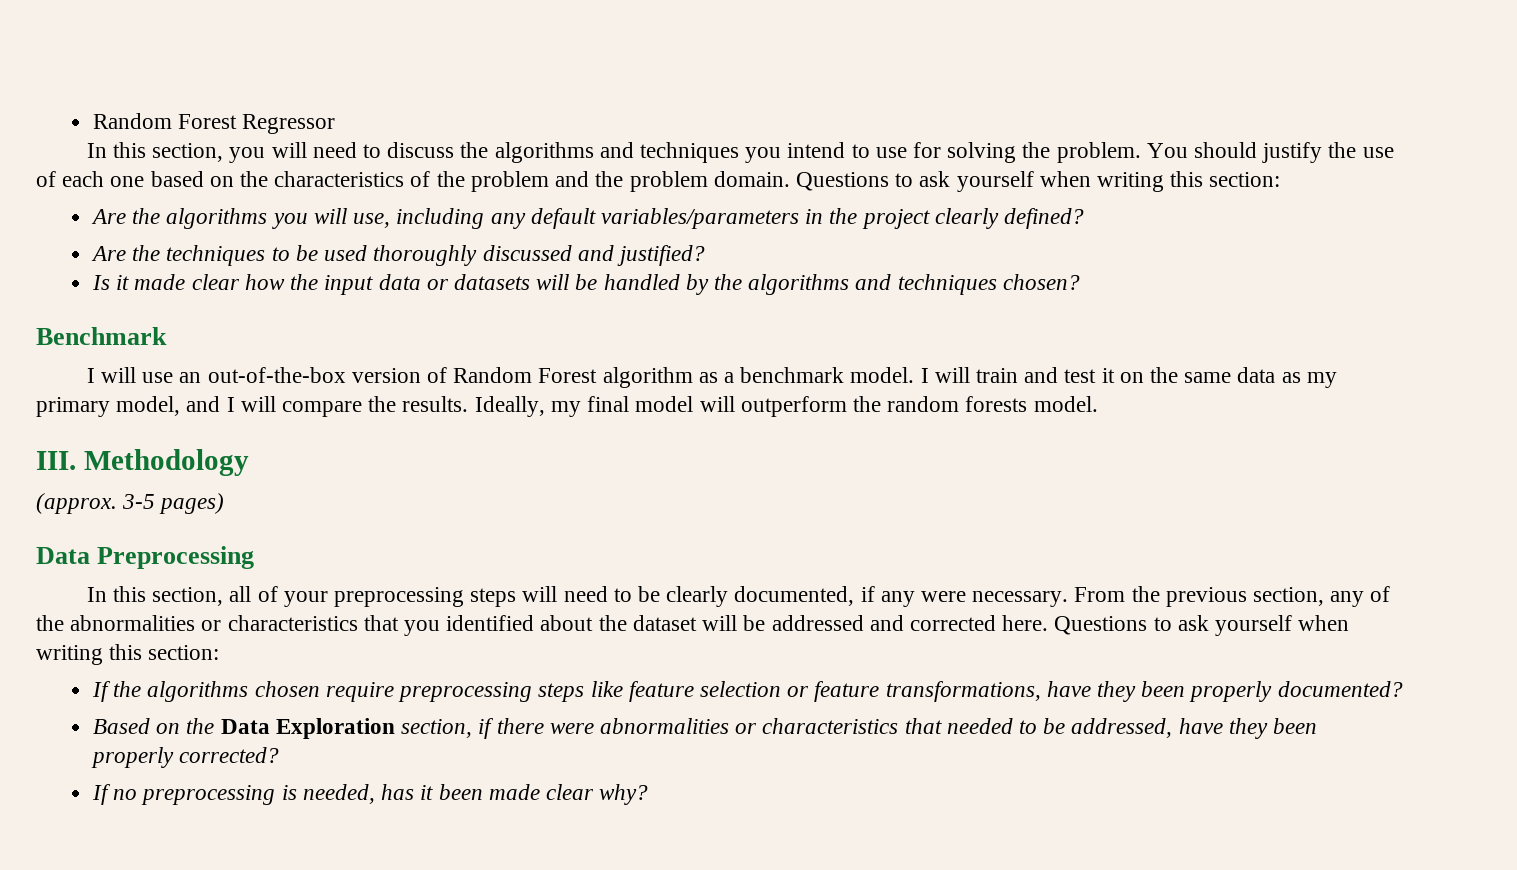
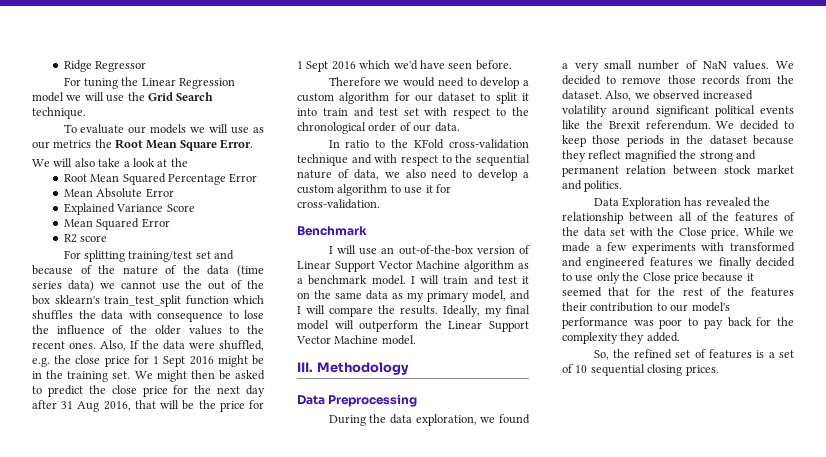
[93,113,238,129] Random Forest -> [63,60,92,72] Ridge
[86,142,1394,163] [36,171,1281,192] [91,208,1084,229] [91,245,705,266] [92,274,1080,295] In this section, you will need to discuss the algorithms and techniques you intend to use for solving the problem. You should justify the use of each one based on the characteristics of the problem and the problem domain. Questions to ask yourself when writing this section: // Are the algorithms you will use, including any default variables/parameters in the project clearly defined? // Are the techniques to be used thoroughly discussed and justified? // Is it made clear how the input data or datasets will be handled by the algorithms and techniques chosen? -> [63,77,236,89] [32,92,214,102] [32,107,86,119] [63,124,264,134] [32,139,254,151] [32,158,188,167] [63,173,258,185] [63,188,174,198] [63,203,195,215] [63,218,170,230] [63,234,108,243] [63,250,235,262] [32,265,264,277] [32,280,264,292] [32,295,264,307] [32,310,264,322] [32,325,264,335] [32,340,264,351] [32,355,264,367] [32,370,265,382] [32,385,265,397] [32,400,264,412] [297,60,512,72] [328,77,529,89] [297,92,529,104] [297,107,529,119] [297,122,460,134] [328,139,529,149] [297,154,530,166] [297,169,529,181] [297,184,451,196] [297,199,380,209] For tuning the Linear Regression model we will use the Grid Search technique. // To evaluate our models we will use as our metrics the Root Mean Square Error. // We will also take a look at the // Root Mean Squared Percentage Error // Mean Absolute Error // Explained Variance Score // Mean Squared Error // R2 score // For splitting training/test set and because of the nature of the data (time series data) we cannot use the out of the box sklearn's train_test_split function which shuffles the data with consequence to lose the influence of the older values to the recent ones. Also, If the data were shuffled, e.g. the close price for 1 Sept 2016 might be in the training set. We might then be asked to predict the close price for the next day after 31 Aug 2016, that will be the price for 1 Sept 2016 which we'd have seen before. // Therefore we would need to develop a custom algorithm for our dataset to split it into train and test set with respect to the chronological order of our data. // In ratio to the KFold cross-validation technique and with respect to the sequential nature of data, we also need to develop a custom algorithm to use it for cross-validation.
[453,367,598,383] Random Forest -> [297,260,461,272] Linear Support Vector Machine
[887,396,1028,412] random forests -> [448,321,529,332] [296,335,379,344] Linear Support Vector Machine
[36,493,225,514] // (approx. 3-5 pages) -> (409, 368) none
[86,586,1391,607] [36,615,1350,636] [36,644,220,665] [92,681,1403,702] [93,718,1318,739] [91,747,280,768] [92,784,649,805] In this section, all of your preprocessing steps will need to be clearly documented, if any were necessary. From the previous section, any of the abnormalities or characteristics that you identified about the dataset will be addressed and corrected here. Questions to ask yourself when writing this section: // If the algorithms chosen require preprocessing steps like feature selection or feature transformations, have they been properly documented? // Based on the Data Exploration section, if there were abnormalities or characteristics that needed to be addressed, have they been properly corrected? // If no preprocessing is needed, has it been made clear why? -> [328,414,530,426] [562,60,794,72] [562,75,794,85] [562,90,753,101] [562,105,794,117] [562,120,794,130] [562,135,794,147] [562,150,756,162] [562,165,794,177] [562,180,623,192] [593,197,771,209] [562,212,795,224] [562,227,794,239] [562,242,795,254] [562,257,795,269] [562,272,754,284] [562,287,794,297] [562,302,730,312] [562,317,794,329] [562,332,680,344] [593,349,794,360] [562,364,719,376] During the data exploration, we found a very small number of NaN values. We decided to remove those records from the dataset. Also, we observed increased volatility around significant political events like the Brexit referendum. We decided to keep those periods in the dataset because they reflect magnified the strong and permanent relation between stock market and politics. // Data Exploration has revealed the relationship between all of the features of the data set with the Close price. While we made a few experiments with transformed and engineered features we finally decided to use only the Close price because it seemed that for the rest of the features their contribution to our model's performance was poor to pay back for the complexity they added. // So, the refined set of features is a set of 10 sequential closing prices.

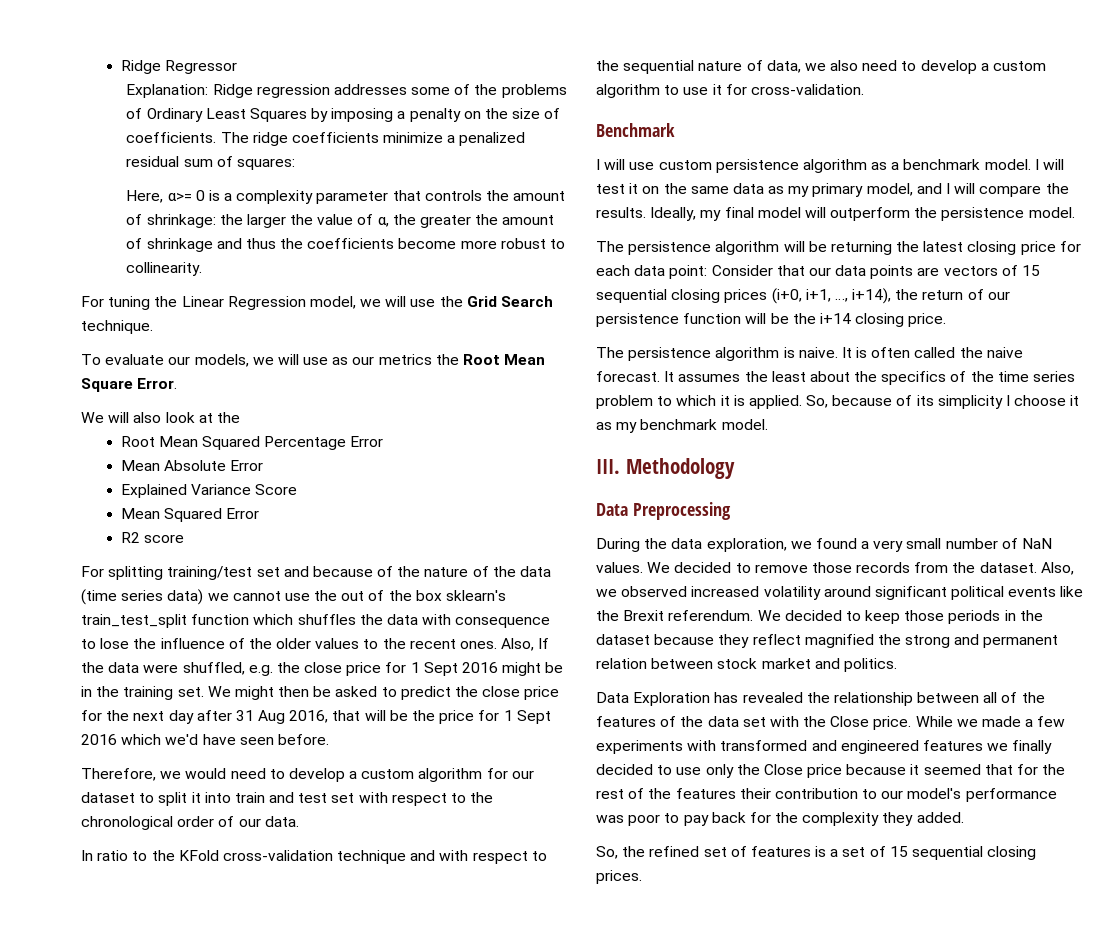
(147, 66) none -> [126,84,567,98] [126,108,561,122] [126,132,526,146] [126,156,295,170] [126,190,566,204] [126,214,555,228] [126,238,565,252] [126,262,203,276] // Explanation: Ridge regression addresses some of the problems of Ordinary Least Squares by imposing a penalty on the size of coefficients. The ridge coefficients minimize a penalized residual sum of squares: // Here, α>= 0 is a complexity parameter that controls the amount of shrinkage: the larger the value of α, the greater the amount of shrinkage and thus the coefficients become more robust to collinearity.
[32,92,64,102] model -> [309,296,356,309] model,
[150,124,187,134] models -> [194,354,249,367] models,
[98,158,130,167] take a -> (162, 417) none
[328,77,381,86] Therefore -> [81,768,156,781] Therefore,
[381,245,530,255] [297,260,461,272] an out-of-the-box version of Linear Support Vector Machine -> [658,159,799,173] custom persistence
[443,275,494,285] train and -> (1065, 164) none
[448,321,529,332] [296,335,379,344] Linear Support Vector Machine -> [941,207,1075,221] [596,241,1081,255] [596,265,1041,279] [596,288,1010,304] [596,313,947,327] [596,347,1023,361] [596,371,1076,385] [596,395,1080,409] [596,419,718,433] persistence model. // The persistence algorithm will be returning the latest closing price for each data point: Consider that our data points are vectors of 15 sequential closing prices (i+0, i+1, …, i+14), the return of our persistence function will be the i+14 closing price. // The persistence algorithm is naive. It is often called the naive forecast. It assumes the least about the specifics of the time series problem to which it is applied. So, because of its simplicity I choose it as my benchmark
[575,365,588,373] 10 -> [889,846,908,857] 15

